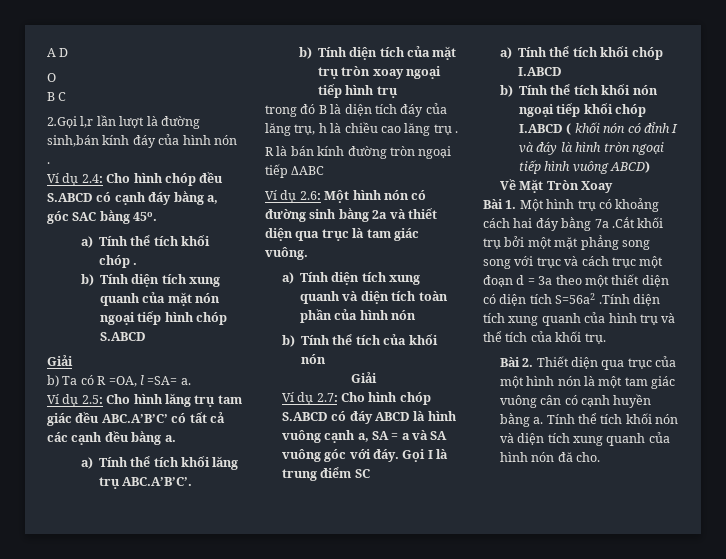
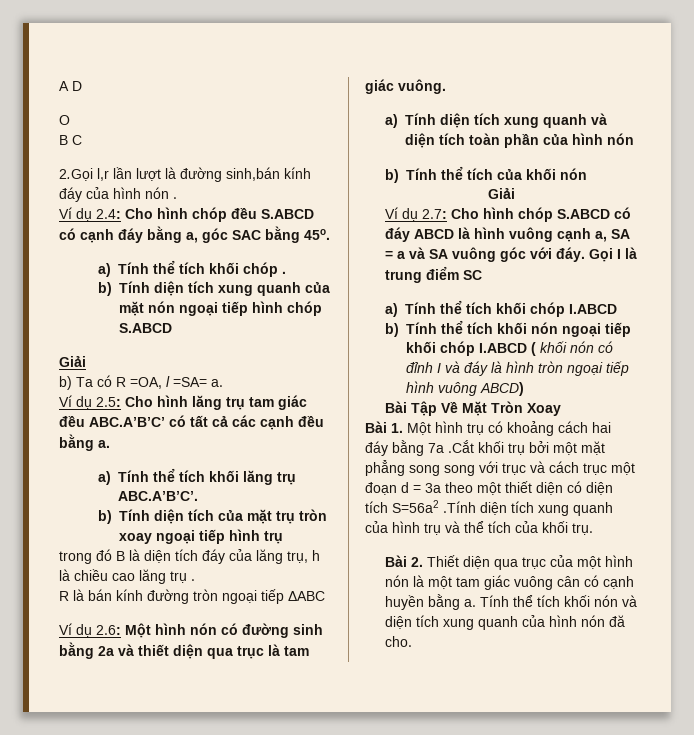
(651, 167) none -> [384,401,437,416] Bài Tập

